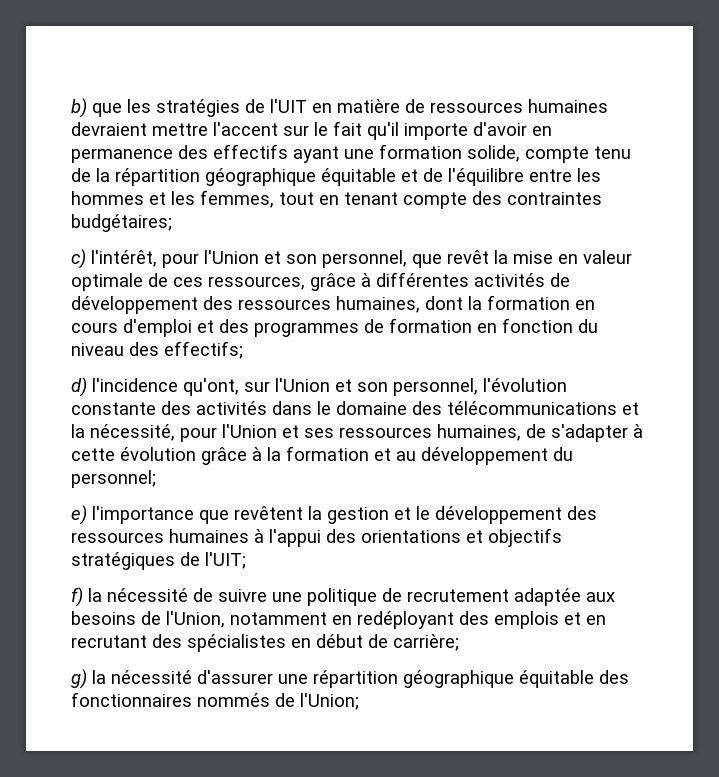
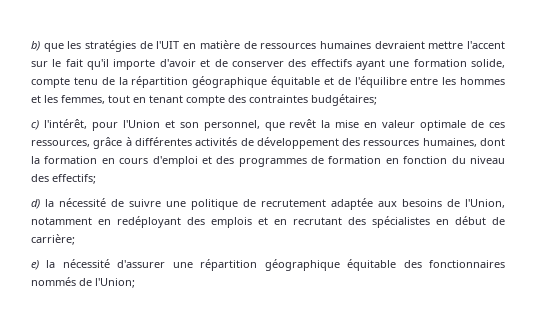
[532,126,552,136] [71,148,173,163] en permanence -> [200,59,284,67] et de conserver
[92,378,567,396] [71,401,639,415] [71,424,643,442] [71,446,573,465] [71,470,156,488] [71,505,597,525] [71,528,562,547] [71,552,246,570] [71,587,83,607] l'incidence qu'ont, sur l'Union et son personnel, l'évolution constante des activités dans le domaine des télécommunications et la nécessité, pour l'Union et ses ressources humaines, de s'adapter à cette évolution grâce à la formation et au développement du personnel; // e) l'importance que revêtent la gestion et le développement des ressources humaines à l'appui des orientations et objectifs stratégiques de l'UIT; // f) -> (40, 204) none
[71,669,87,689] g) -> [31,260,39,270] e)

